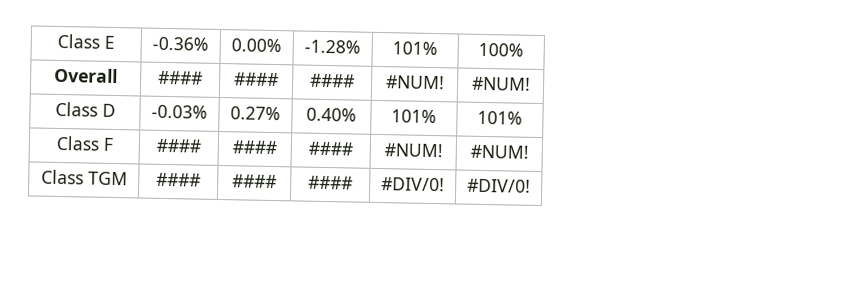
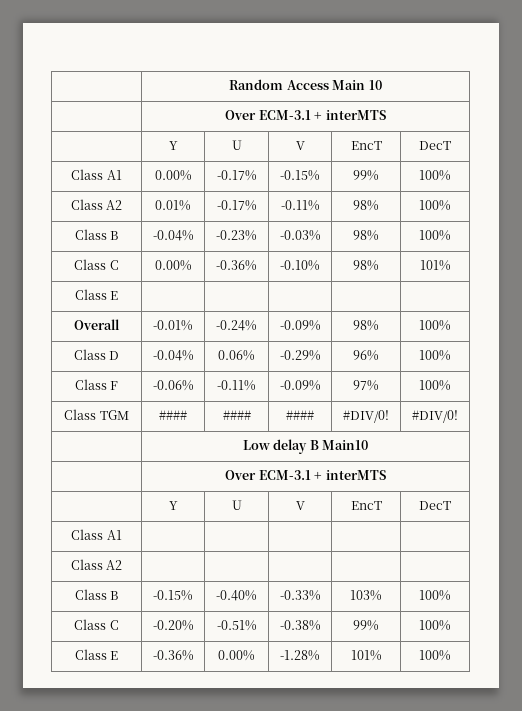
[57,33,115,50] [152,36,209,51] [231,38,282,53] [304,39,361,54] [392,41,438,56] [478,42,524,57] [54,67,118,84] [158,70,203,85] [234,72,279,87] [310,73,355,88] [384,75,445,90] [470,76,531,91] [54,101,116,118] [151,104,208,119] [230,106,281,121] [306,107,357,122] [391,109,437,124] [477,110,523,125] [55,135,114,151] [156,138,201,153] [232,140,277,155] [308,141,353,156] [383,143,443,158] [469,144,529,159] Class E | -0.36% | 0.00% | -1.28% | 101% | 100% // Overall | #### | #### | #### | #NUM! | #NUM! // Class D | -0.03% | 0.27% | 0.40% | 101% | 101% // Class F | #### | #### | #### | #NUM! | #NUM! -> [229,79,382,90] [225,110,386,120] [168,141,178,150] [231,140,242,150] [295,141,305,150] [350,141,382,150] [419,141,451,150] [71,169,122,180] [154,170,192,181] [216,170,257,181] [280,170,320,181] [353,170,379,181] [419,170,451,181] [70,199,123,210] [155,200,191,211] [216,200,257,211] [280,200,320,211] [353,200,379,211] [419,200,451,211] [74,229,119,240] [152,230,194,241] [216,230,257,241] [279,230,321,241] [353,230,379,241] [419,230,451,241] [74,259,119,270] [154,260,192,271] [216,260,257,271] [280,260,320,271] [353,260,379,271] [419,260,451,271] [74,289,119,300] [74,319,120,330] [153,320,193,331] [216,320,257,331] [279,320,321,331] [353,320,379,331] [419,320,451,331] [73,349,120,360] [152,350,194,361] [218,350,255,361] [279,350,321,361] [353,350,379,361] [419,350,451,361] [74,379,119,390] [152,380,194,391] [217,380,256,391] [279,380,321,391] [353,380,379,391] [419,380,451,391] | Random Access Main 10 // | Over ECM-3.1 + interMTS // | Y | U | V | EncT | DecT // Class A1 | 0.00% | -0.17% | -0.15% | 99% | 100% // Class A2 | 0.01% | -0.17% | -0.11% | 98% | 100% // Class B | -0.04% | -0.23% | -0.03% | 98% | 100% // Class C | 0.00% | -0.36% | -0.10% | 98% | 101% // Class E | | | | | // Overall | -0.01% | -0.24% | -0.09% | 98% | 100% // Class D | -0.04% | 0.06% | -0.29% | 96% | 100% // Class F | -0.06% | -0.11% | -0.09% | 97% | 100%
(531, 185) none -> [242,439,369,454] [225,470,386,480] [168,501,178,510] [231,500,242,510] [295,501,305,510] [350,501,382,510] [419,501,451,510] [71,529,122,540] [70,559,123,570] [74,589,119,600] [153,590,193,601] [216,590,257,601] [279,590,321,601] [350,590,382,601] [419,590,451,601] [74,619,119,630] [152,620,194,631] [216,620,257,631] [279,620,321,631] [353,620,379,631] [419,620,451,631] [74,649,119,660] [152,650,194,661] [218,650,255,661] [280,650,320,661] [350,650,382,661] [419,650,451,661] // | Low delay B Main10 // | Over ECM-3.1 + interMTS // | Y | U | V | EncT | DecT // Class A1 | | | | | // Class A2 | | | | | // Class B | -0.15% | -0.40% | -0.33% | 103% | 100% // Class C | -0.20% | -0.51% | -0.38% | 99% | 100% // Class E | -0.36% | 0.00% | -1.28% | 101% | 100%

